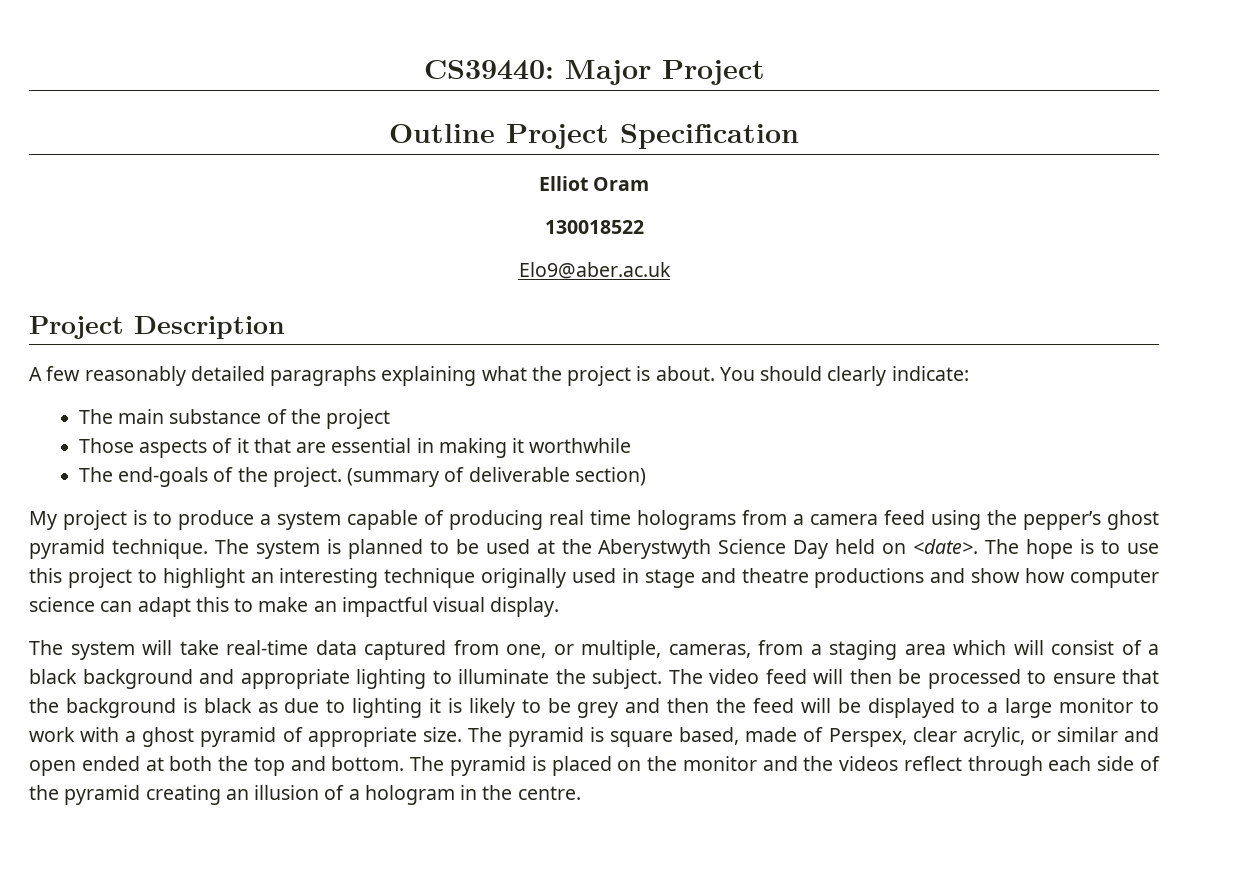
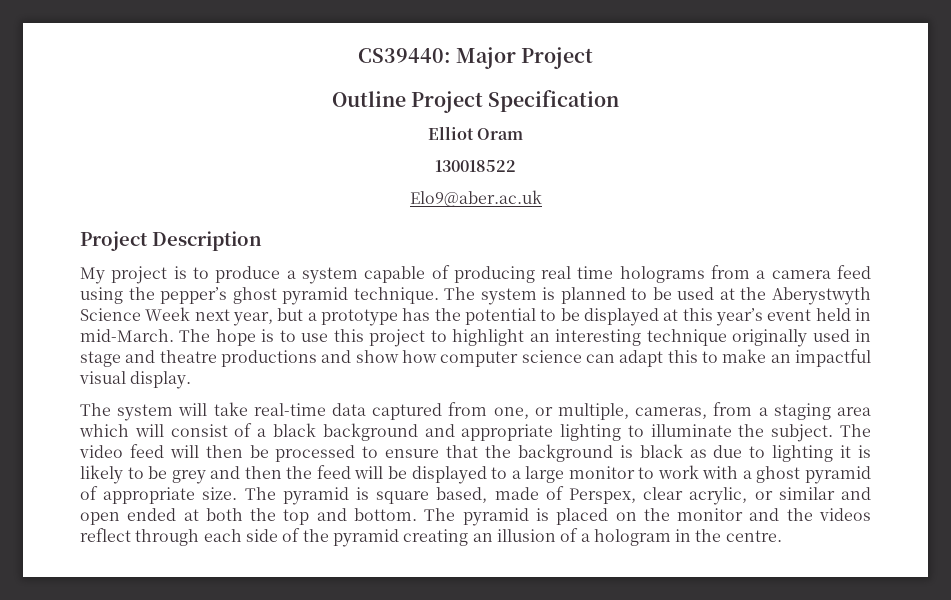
[29,366,969,386] [78,409,391,429] [78,438,632,458] [78,467,646,487] // A few reasonably detailed paragraphs explaining what the project is about. You should clearly indicate: // The main substance of the project // Those aspects of it that are essential in making it worthwhile // The end-goals of the project. (summary of deliverable section) -> (262, 241) none
[793,539,979,559] Day held on <date>. -> [145,307,872,326] [80,329,174,342] Week next year, but a prototype has the potential to be displayed at this year’s event held in mid-March.

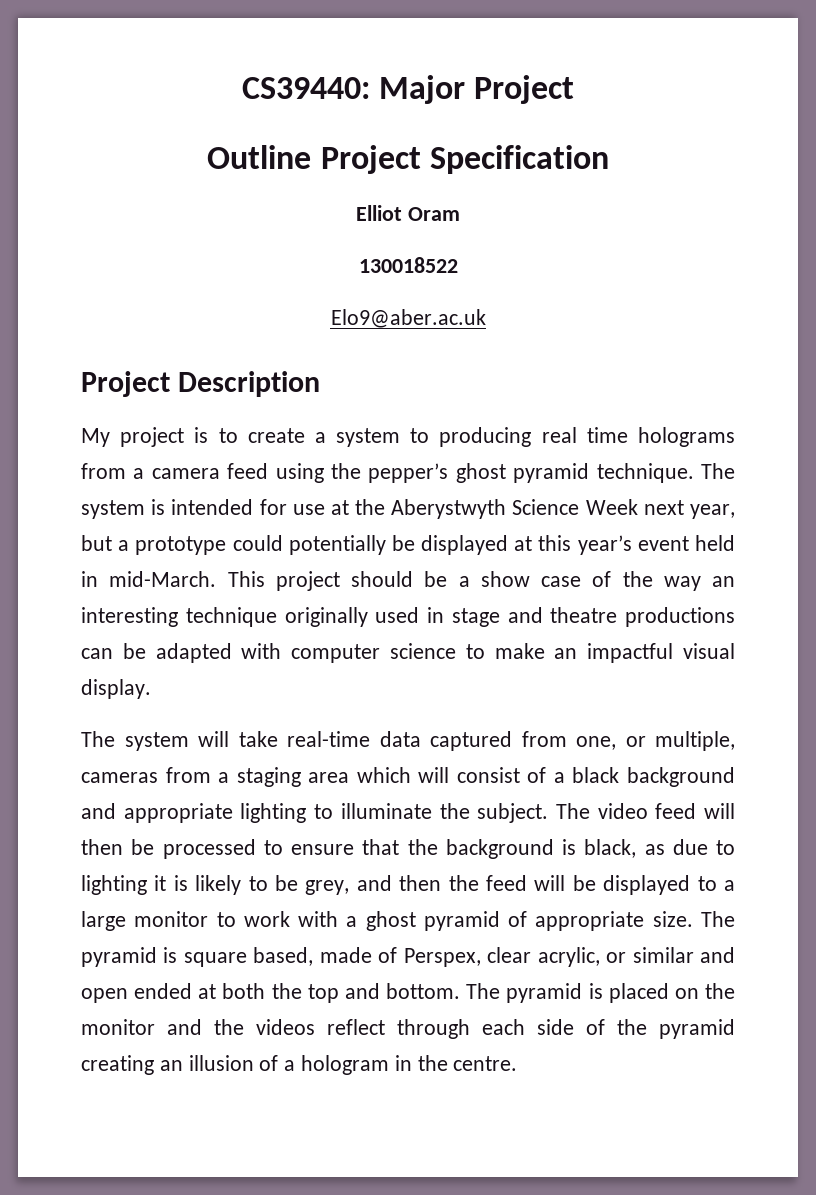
[215,266,281,283] produce -> [247,428,305,443] create
[364,265,450,283] capable of -> [410,428,430,443] to
[560,287,715,304] planned to be used -> [171,499,325,515] intended for use
[402,308,557,325] has the potential to -> [232,535,386,555] could potentially
[179,329,525,347] The hope is to use this project to highlight -> [227,571,701,591] This project should be a show case of the way
[321,350,698,367] and show how computer science can adapt this -> [81,643,456,663] can be adapted with computer science
[635,407,708,419] cameras, -> [81,772,158,783] cameras
[639,444,683,458] black -> [584,839,637,858] black,
[171,470,206,484] grey -> [305,880,350,895] grey,

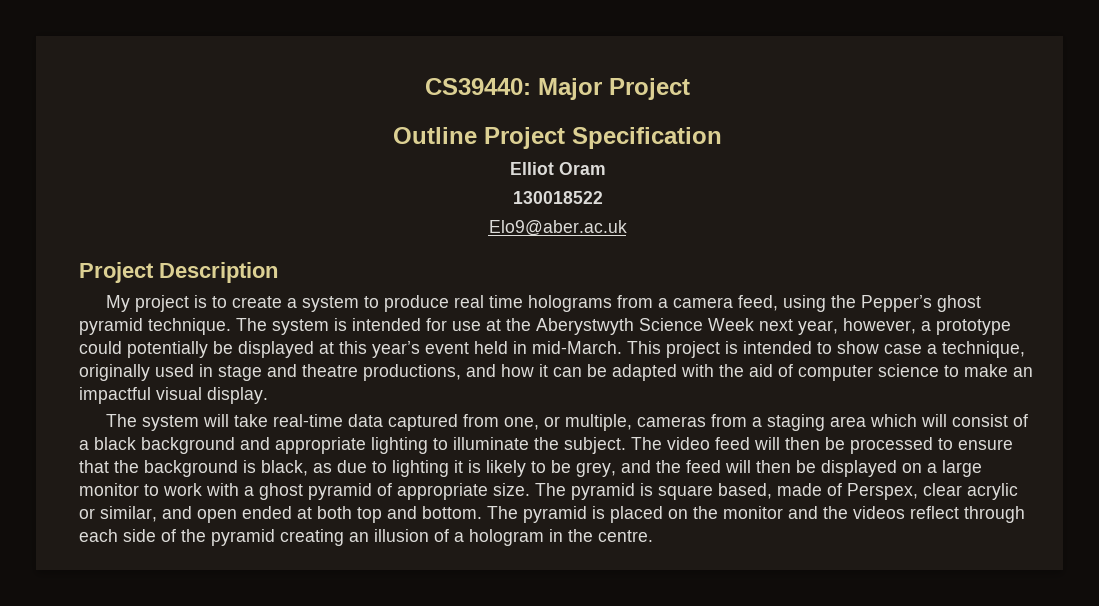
[439,427,532,447] producing -> [383,295,449,312] produce
[227,463,269,479] feed -> [737,295,778,311] feed,
[368,463,449,483] pepper’s -> [860,295,932,312] Pepper’s
[81,535,112,551] but -> [843,318,916,334] however,
[351,571,735,591] [81,607,277,627] should be a show case of the way an interesting technique -> [725,341,1025,358] is intended to show case a technique,
[625,607,735,627] productions -> [363,364,548,381] productions, and how it
(282, 651) none -> [719,364,793,377] the aid of
[399,875,442,891] then -> (651, 466) none
[572,875,717,895] be displayed to -> [756,460,922,477] then be displayed on
[537,947,694,967] acrylic, or similar -> [967,483,1018,500] [79,506,157,522] acrylic or similar,
[271,983,302,999] the -> (352, 512) none

